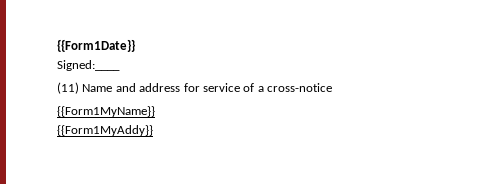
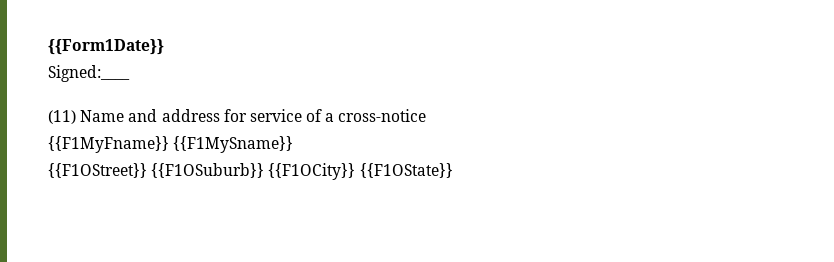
[57,106,155,117] [57,125,153,136] {{Form1MyName}} // {{Form1MyAddy}} -> [48,136,294,153] [48,163,453,180] {{F1MyFname}} {{F1MySname}} // {{F1OStreet}} {{F1OSuburb}} {{F1OCity}} {{F1OState}}

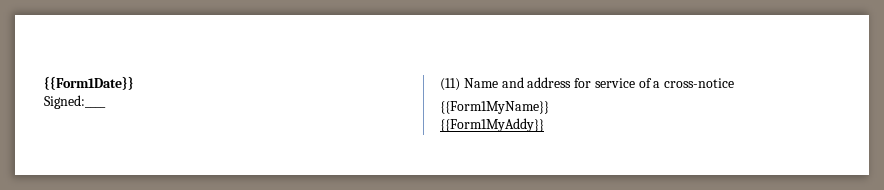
[48,136,294,153] [48,163,453,180] {{F1MyFname}} {{F1MySname}} // {{F1OStreet}} {{F1OSuburb}} {{F1OCity}} {{F1OState}} -> [440,101,549,114] [440,118,544,132] {{Form1MyName}} // {{Form1MyAddy}}

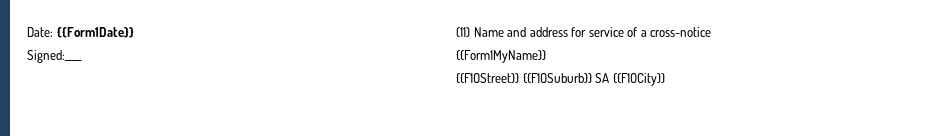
(44, 83) none -> [27,27,53,37] Date:
[440,118,544,132] {{Form1MyAddy}} -> [456,73,665,86] {{F1OStreet}} {{F1OSuburb}} SA {{F1OCity}}

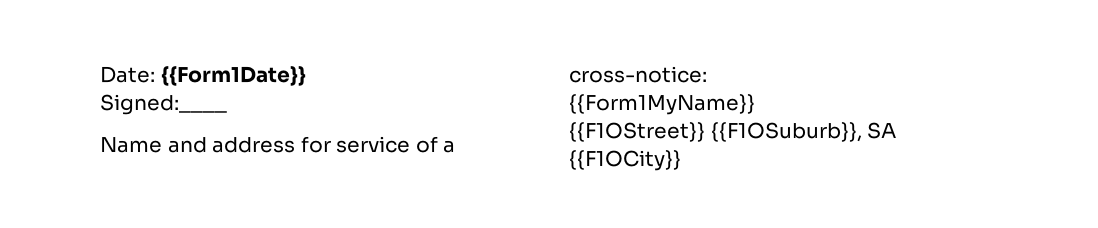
[456,27,470,37] (11) -> (227, 104) none
[650,27,712,37] cross-notice -> [569,66,707,83] cross-notice:
[522,73,592,83] {{F1OSuburb}} -> [710,122,862,142] {{F1OSuburb}},

